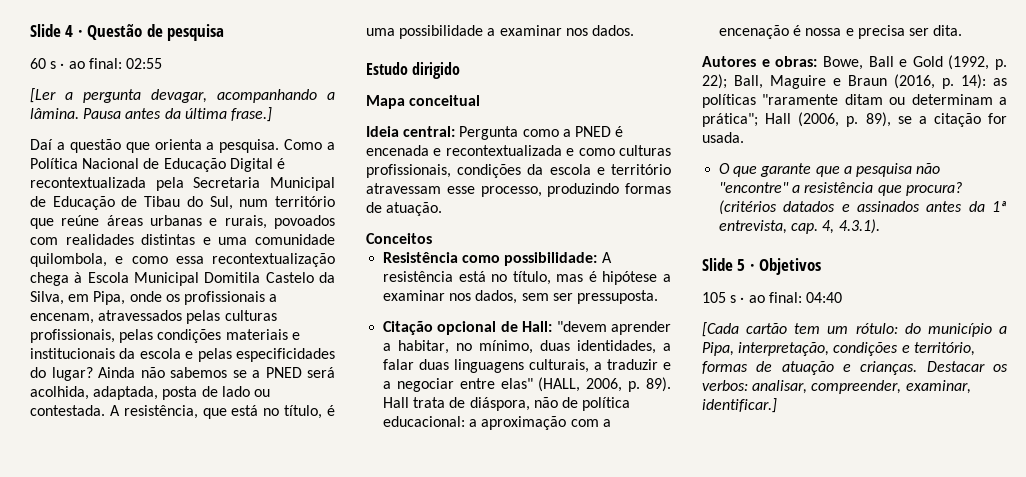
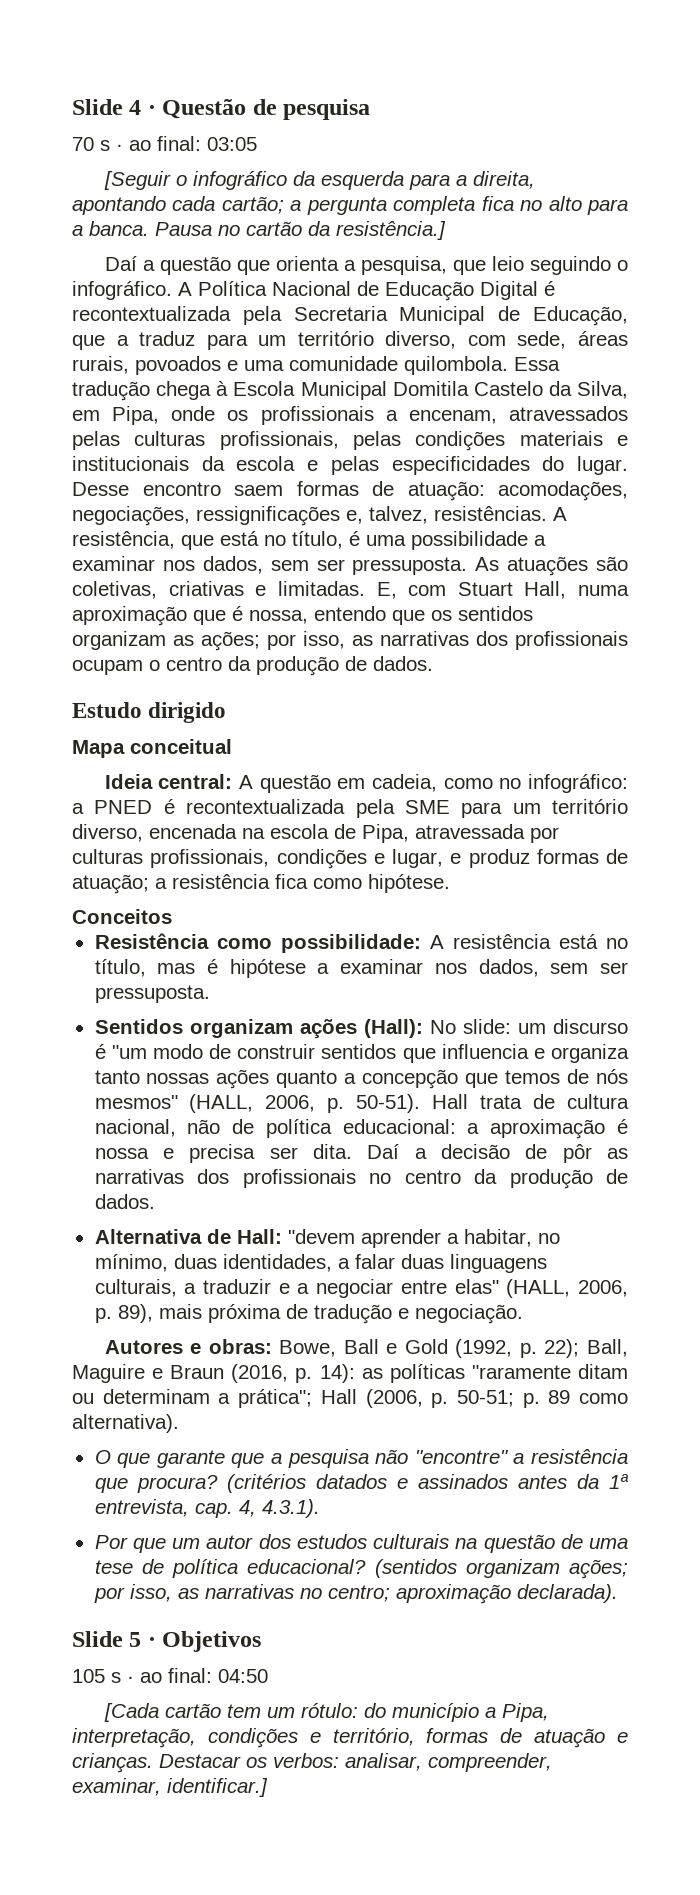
[30,58,162,69] [30,88,335,103] [30,107,272,122] 60 s · ao final: 02:55 // [Ler a pergunta devagar, acompanhando a lâmina. Pausa antes da última frase.] -> [72,136,257,151] [103,171,535,190] [72,196,629,215] [72,221,446,240] 70 s · ao final: 03:05 // [Seguir o infográfico da esquerda para a direita, apontando cada cartão; a pergunta completa fica no alto para a banca. Pausa no cartão da resistência.]
[219,139,335,153] pesquisa. Como a -> [360,256,628,275] [72,281,192,300] pesquisa, que leio seguindo o infográfico. A
[52,196,335,210] [30,215,335,229] [30,234,335,245] [30,253,335,267] Educação de Tibau do Sul, num território que reúne áreas urbanas e rurais, povoados com realidades distintas e uma comunidade quilombola, e como essa recontextualização -> [533,306,628,326] [72,331,628,350] [72,356,560,375] [72,381,150,401] Educação, que a traduz para um território diverso, com sede, áreas rurais, povoados e uma comunidade quilombola. Essa tradução
[51,367,335,381] [30,386,270,400] [30,405,105,416] lugar? Ainda não sabemos se a PNED será acolhida, adaptada, posta de lado ou contestada. -> [577,456,628,475] [72,481,628,501] [72,506,547,526] lugar. Desse encontro saem formas de atuação: acomodações, negociações, ressignificações e, talvez, resistências.
(588, 32) none -> [202,556,628,576] [72,581,629,599] [72,606,533,626] [72,631,628,651] [72,656,367,676] dados, sem ser pressuposta. As atuações são coletivas, criativas e limitadas. E, com Stuart Hall, numa aproximação que é nossa, entendo que os sentidos organizam as ações; por isso, as narrativas dos profissionais ocupam o centro da produção de
[459,126,624,140] [366,145,671,156] [366,164,671,178] [366,183,671,197] [366,202,443,216] Pergunta como a PNED é encenada e recontextualizada e como culturas profissionais, condições da escola e território atravessam esse processo, produzindo formas de atuação. -> [238,774,628,793] [72,799,628,818] [72,824,559,843] [72,849,628,869] [72,874,450,894] A questão em cadeia, como no infográfico: a PNED é recontextualizada pela SME para um território diverso, encenada na escola de Pipa, atravessada por culturas profissionais, condições e lugar, e produz formas de atuação; a resistência fica como hipótese.
[383,321,497,335] Citação opcional -> [94,1019,629,1039] [94,1044,629,1063] [94,1069,628,1089] [94,1094,629,1113] [94,1119,628,1139] [94,1144,629,1163] [94,1169,628,1189] [94,1194,155,1209] [94,1229,202,1244] Sentidos organizam ações (Hall): No slide: um discurso é "um modo de construir sentidos que influencia e organiza tanto nossas ações quanto a concepção que temos de nós mesmos" (HALL, 2006, p. 50-51). Hall trata de cultura nacional, não de política educacional: a aproximação é nossa e precisa ser dita. Daí a decisão de pôr as narrativas dos profissionais no centro da produção de dados. // Alternativa
[646,377,671,392] [383,397,631,411] [383,416,611,430] [719,25,963,39] 89). Hall trata de diáspora, não de política educacional: a aproximação com a encenação é nossa e precisa ser dita. -> [117,1304,523,1324] 89), mais próxima de tradução e negociação.
[865,112,1007,127] [702,132,744,143] 89), se a citação for usada. -> [456,1390,628,1408] [72,1414,179,1433] 50-51; p. 89 como alternativa).
(880, 226) none -> [94,1534,628,1553] [94,1559,628,1579] [93,1584,618,1604] // Por que um autor dos estudos culturais na questão de uma tese de política educacional? (sentidos organizam ações; por isso, as narrativas no centro; aproximação declarada).
[805,292,842,303] 04:40 -> [218,1669,268,1683] 04:50

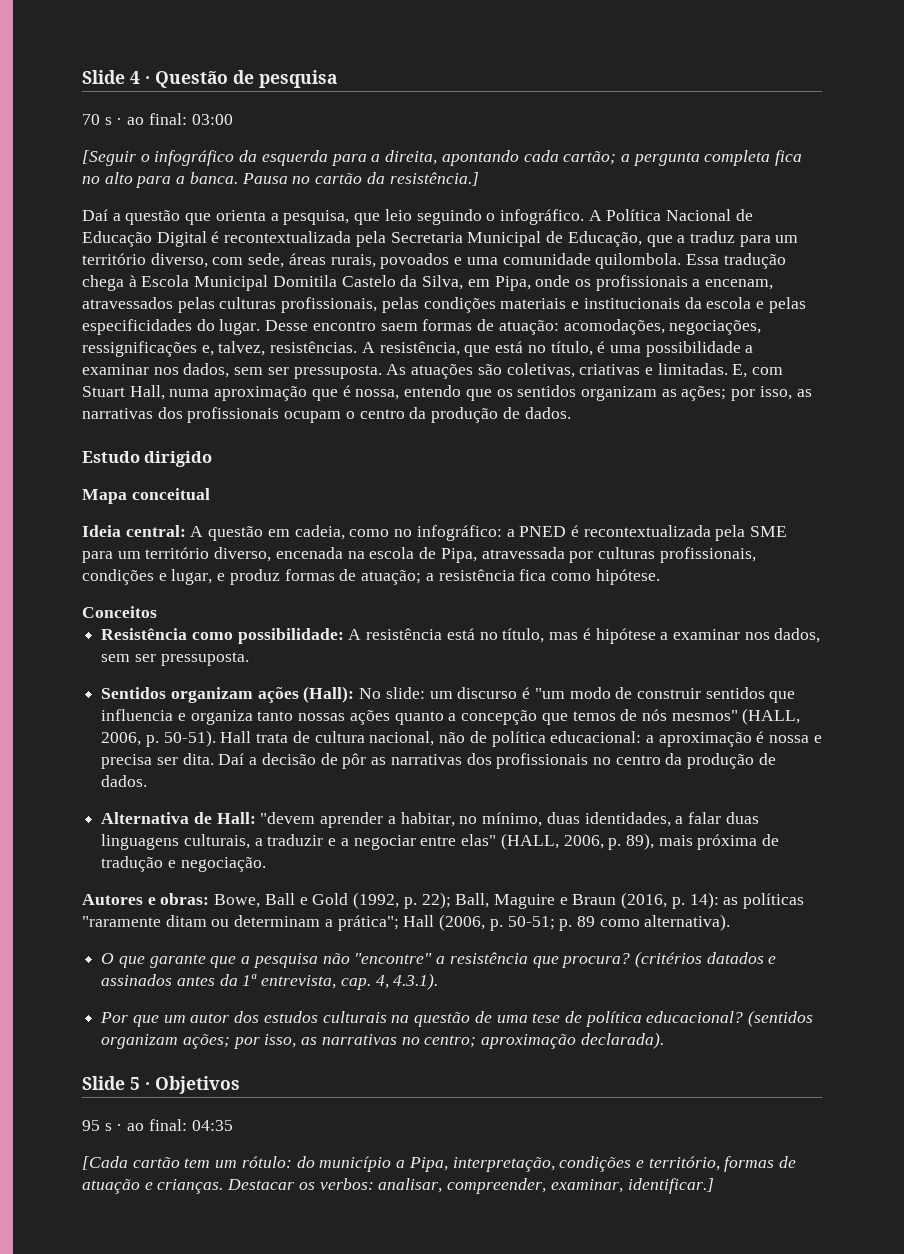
[207,137,257,151] 03:05 -> [191,114,233,125] 03:00
[72,1668,268,1683] 105 s · ao final: 04:50 -> [82,1119,233,1131] 95 s · ao final: 04:35

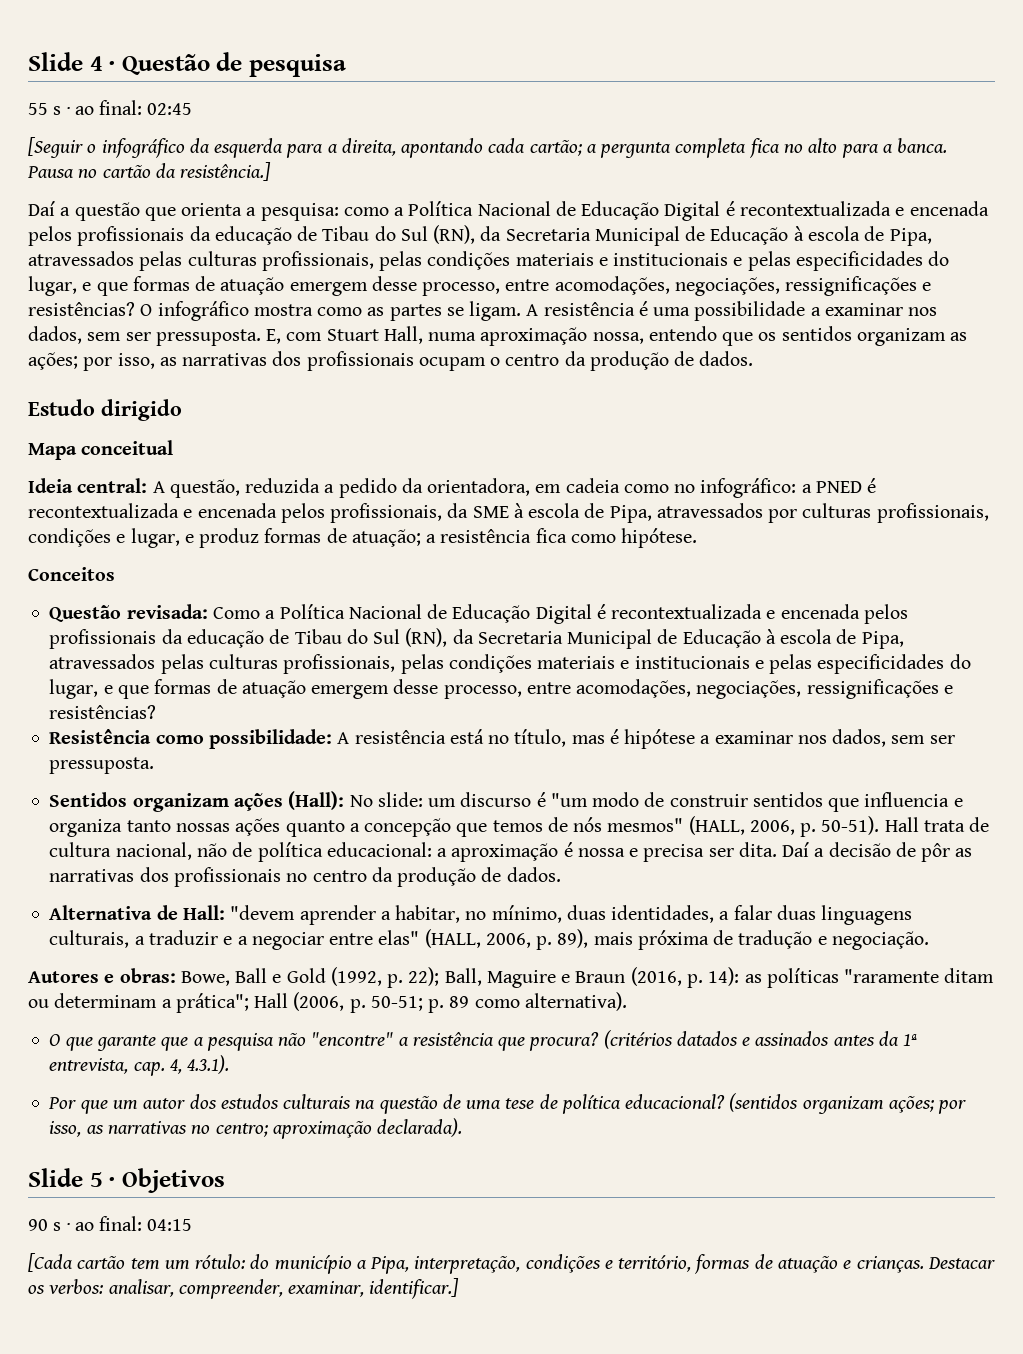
[82,113,233,125] 70 s · ao final: 03:00 -> [28,100,193,115] 55 s · ao final: 02:45
[283,209,753,225] [82,231,799,247] [82,253,786,269] [82,275,774,291] [82,297,806,313] [82,319,762,335] [82,341,593,357] pesquisa, que leio seguindo o infográfico. A Política Nacional de Educação Digital é recontextualizada pela Secretaria Municipal de Educação, que a traduz para um território diverso, com sede, áreas rurais, povoados e uma comunidade quilombola. Essa tradução chega à Escola Municipal Domitila Castelo da Silva, em Pipa, onde os profissionais a encenam, atravessados pelas culturas profissionais, pelas condições materiais e institucionais da escola e pelas especificidades do lugar. Desse encontro saem formas de atuação: acomodações, negociações, ressignificações e, talvez, resistências. A resistência, que está no título, -> [260,201,989,221] [28,225,932,246] [28,251,950,271] [28,276,932,296] [28,301,635,321] pesquisa: como a Política Nacional de Educação Digital é recontextualizada e encenada pelos profissionais da educação de Tibau do Sul (RN), da Secretaria Municipal de Educação à escola de Pipa, atravessados pelas culturas profissionais, pelas condições materiais e institucionais e pelas especificidades do lugar, e que formas de atuação emergem desse processo, entre acomodações, negociações, ressignificações e resistências? O infográfico mostra como as partes se ligam. A resistência
[386,363,728,379] As atuações são coletivas, criativas e limitadas. -> (261, 337) none
[311,385,351,401] que é -> (588, 336) none
[208,525,345,541] questão em cadeia, -> [169,478,620,498] questão, reduzida a pedido da orientadora, em cadeia
[715,525,788,541] [82,547,565,563] pela SME para um território diverso, encenada na escola de Pipa, atravessada -> [183,503,763,523] e encenada pelos profissionais, da SME à escola de Pipa, atravessados
(157, 612) none -> [49,604,908,624] [49,628,904,649] [49,654,971,674] [49,679,953,699] [49,705,157,719] // Questão revisada: Como a Política Nacional de Educação Digital é recontextualizada e encenada pelos profissionais da educação de Tibau do Sul (RN), da Secretaria Municipal de Educação à escola de Pipa, atravessados pelas culturas profissionais, pelas condições materiais e institucionais e pelas especificidades do lugar, e que formas de atuação emergem desse processo, entre acomodações, negociações, ressignificações e resistências?
[82,1119,233,1131] 95 s · ao final: 04:35 -> [28,1216,193,1231] 90 s · ao final: 04:15

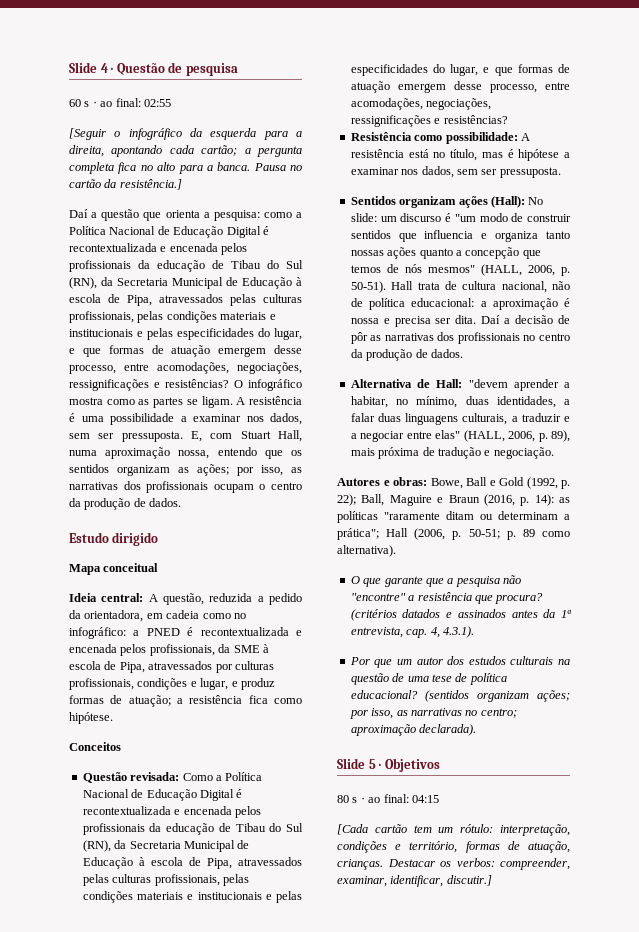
[28,100,193,115] 55 s · ao final: 02:45 -> [69,98,171,107] 60 s · ao final: 02:55
[28,1219,48,1231] 90 -> [337,795,349,803] 80
[250,1254,410,1274] do município a Pipa, -> (494, 828) none
[777,1256,852,1273] atuação e -> [528,841,570,853] atuação,
[108,1279,174,1297] analisar, -> (495, 862) none
[369,1278,460,1299] identificar.] -> [390,875,492,887] identificar, discutir.]

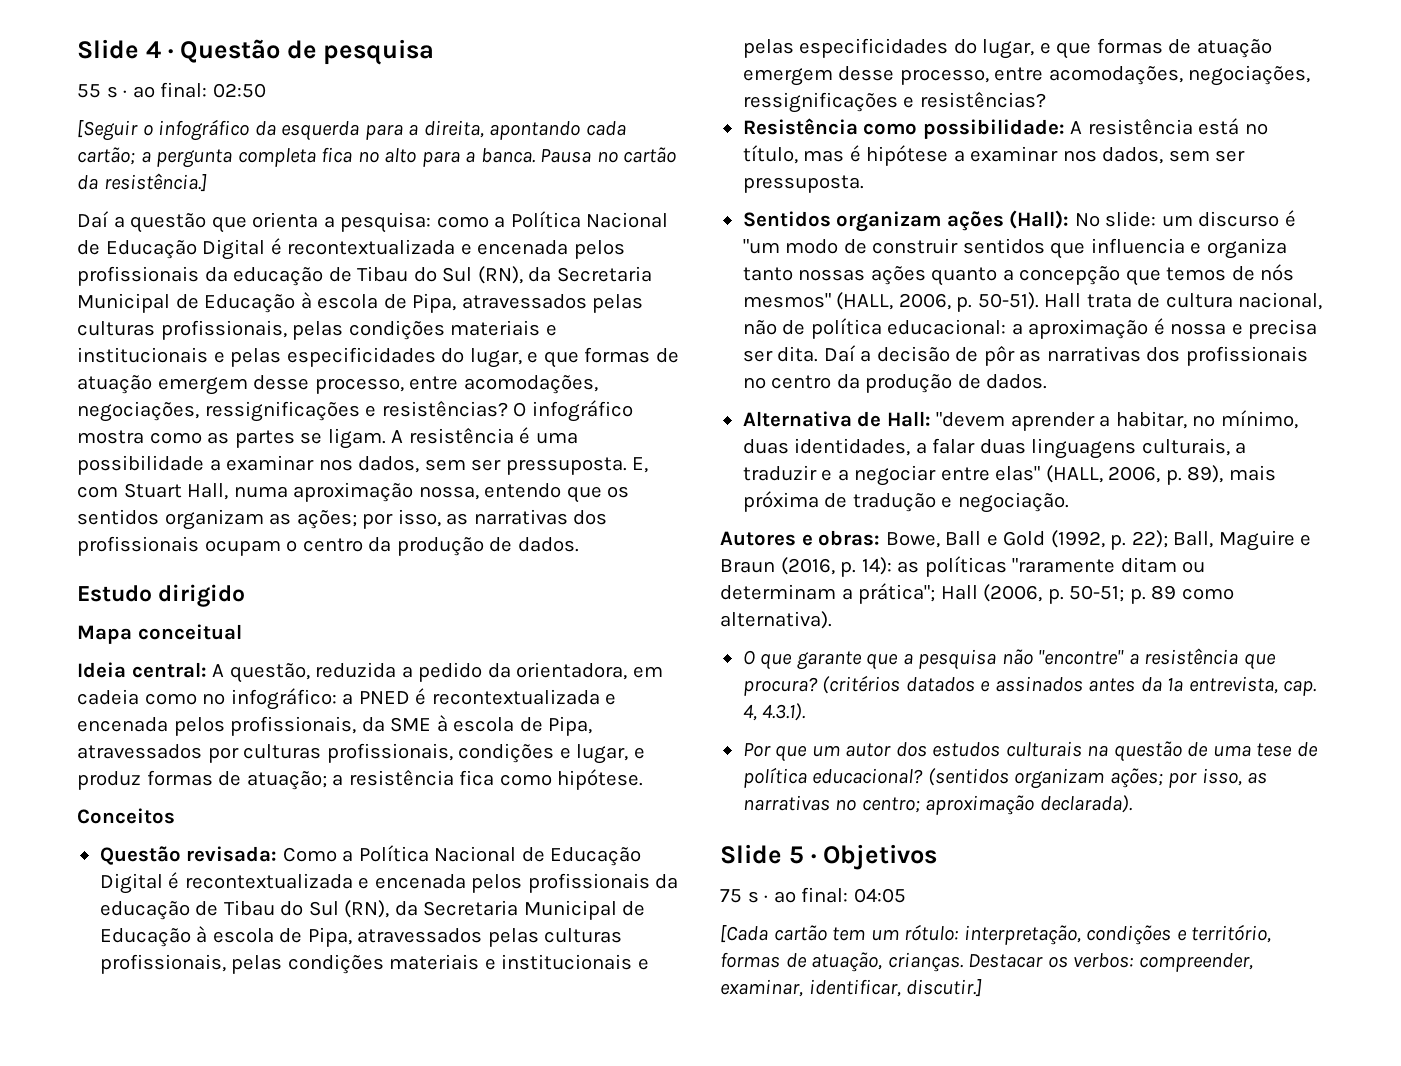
[69,98,171,107] 60 s · ao final: 02:55 -> [77,82,266,98] 55 s · ao final: 02:50
[337,794,439,803] 80 s · ao final: 04:15 -> [720,887,906,903] 75 s · ao final: 04:05

